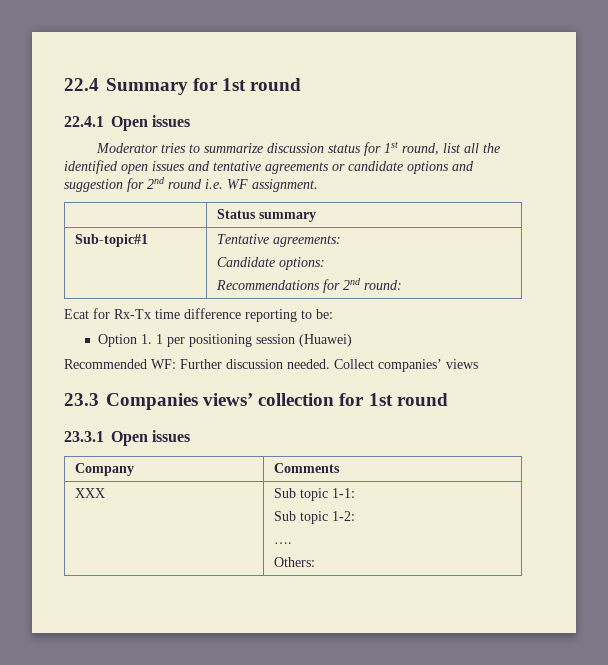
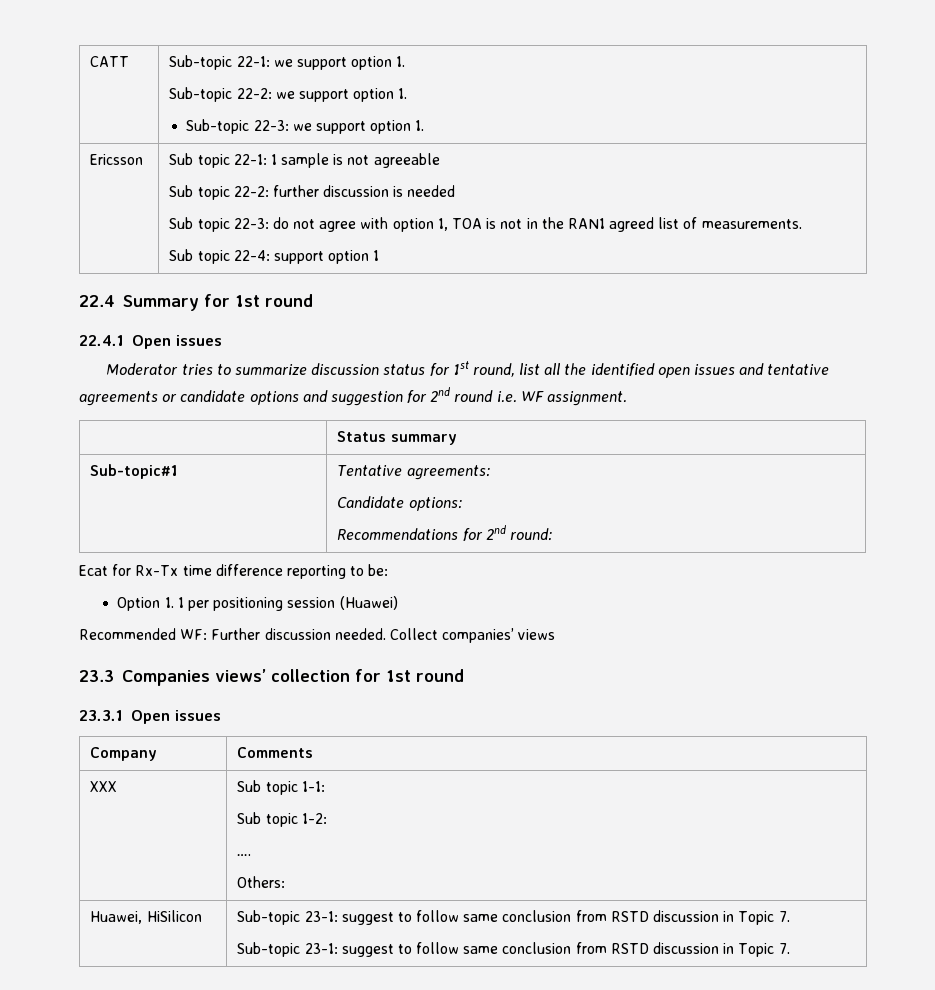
(64, 84) none -> [90,56,130,67] [169,55,406,70] [169,87,408,102] [186,119,425,134] [90,154,144,165] [169,153,440,168] [169,185,456,200] [169,217,802,232] [169,249,380,264] CATT | Sub-topic 22-1: we support option 1. // Sub-topic 22-2: we support option 1. // Sub-topic 22-3: we support option 1. // Ericsson | Sub topic 22-1: 1 sample is not agreeable // Sub topic 22-2: further discussion is needed // Sub topic 22-3: do not agree with option 1, TOA is not in the RAN1 agreed list of measurements. // Sub topic 22-4: support option 1 //
(315, 562) none -> [90,910,202,924] [237,910,790,925] [237,942,790,957] // Huawei, HiSilicon | Sub-topic 23-1: suggest to follow same conclusion from RSTD discussion in Topic 7. // Sub-topic 23-1: suggest to follow same conclusion from RSTD discussion in Topic 7.

